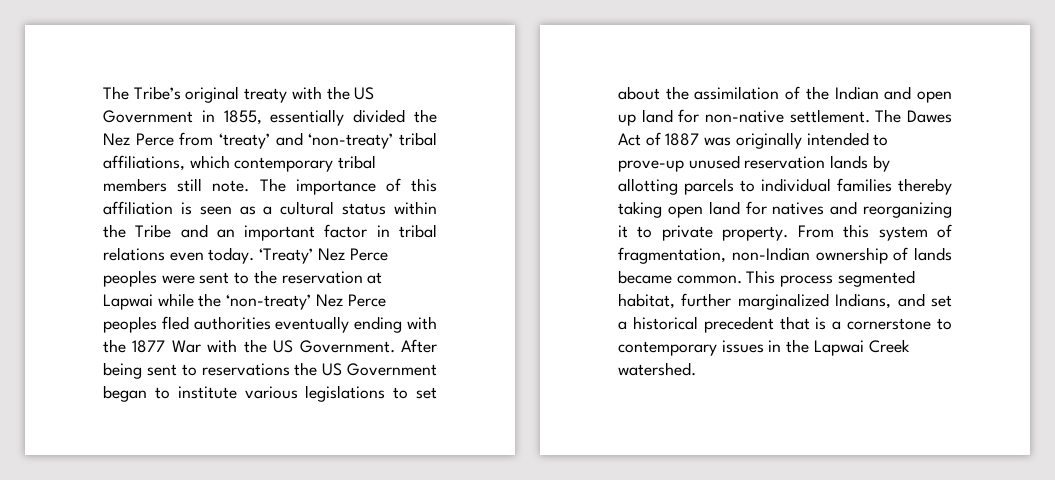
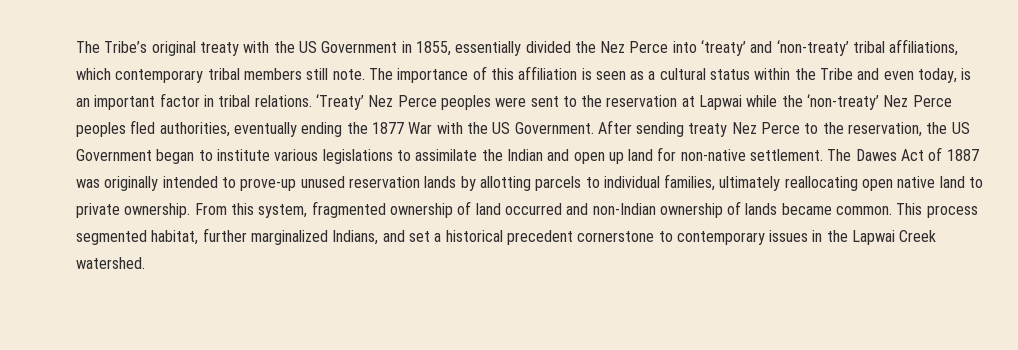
[179,132,214,146] from -> [672,41,697,53] into
(208, 231) none -> [883,68,972,83] even today, is
[103,247,255,264] relations even today. -> [254,95,312,107] relations.
[193,316,271,330] authorities -> [159,122,230,137] authorities,
[407,316,438,330] with -> (343, 129) none
[103,362,290,379] being sent to reservations -> [636,122,923,137] sending treaty Nez Perce to the reservation,
[416,387,437,399] [618,86,801,100] set about the assimilation of -> [415,149,478,161] assimilate
[837,178,952,195] [618,201,952,218] [618,225,628,238] families thereby taking open land for natives and reorganizing it -> [664,174,965,191] families, ultimately reallocating open native land
[722,226,789,241] property. -> [124,203,191,218] ownership.
[878,224,952,241] [618,247,726,264] system of fragmentation, -> [258,201,589,218] system, fragmented ownership of land occurred and
[779,316,842,330] that is a -> (573, 237) none

